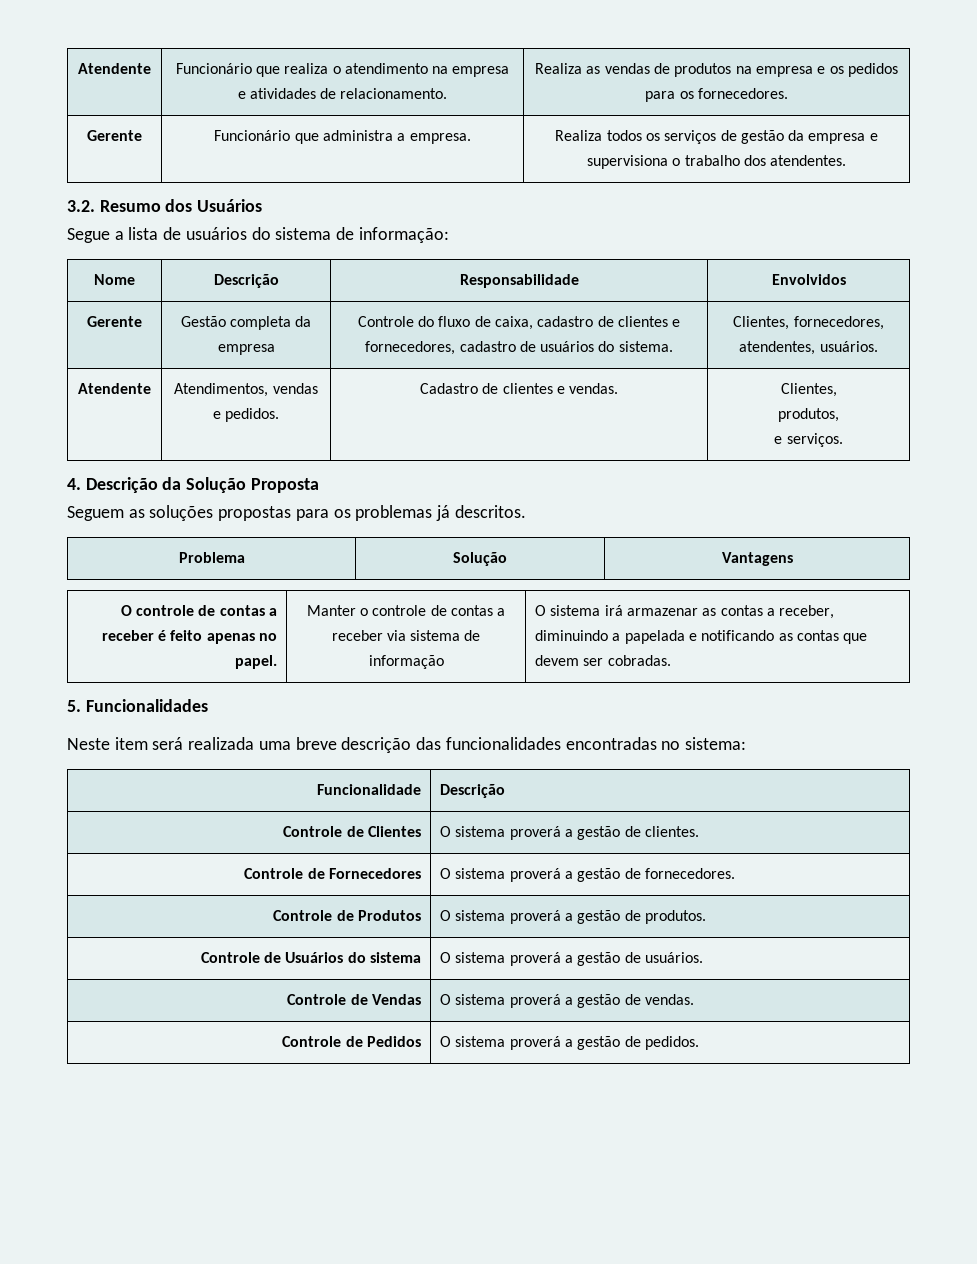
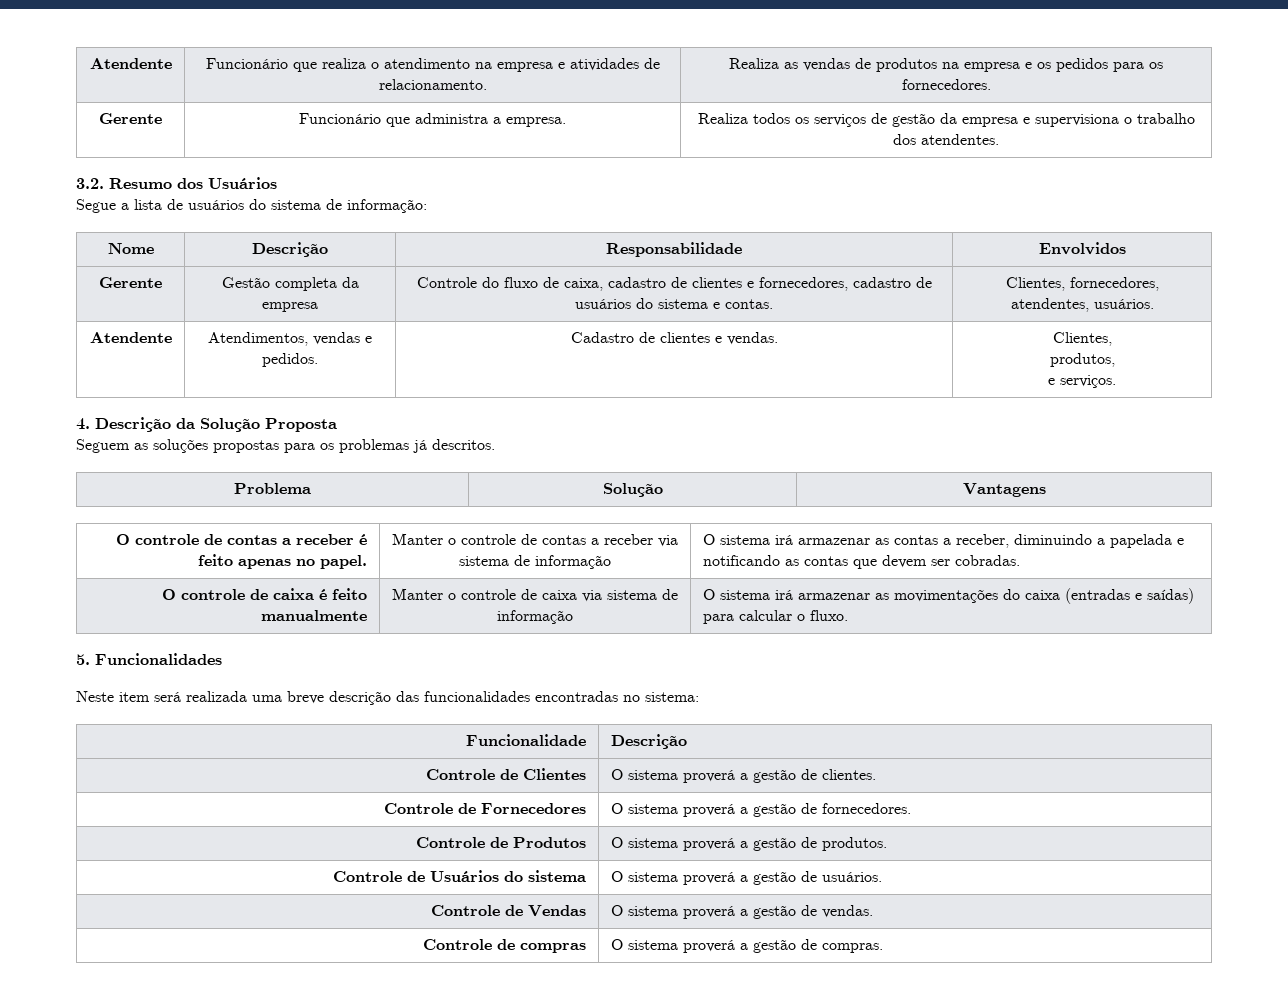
[618,341,673,352] sistema. -> [658,299,773,309] sistema e contas.
(671, 660) none -> [162,588,368,600] [261,610,368,621] [391,588,678,602] [496,610,573,624] [702,588,1194,604] [702,610,848,624] // O controle de caixa é feito manualmente | Manter o controle de caixa via sistema de informação | O sistema irá armazenar as movimentações do caixa (entradas e saídas) para calcular o fluxo.
[366,1036,421,1047] [440,1036,699,1050] Pedidos | O sistema proverá a gestão de pedidos. -> [520,943,587,953] [610,939,883,953] compras | O sistema proverá a gestão de compras.

